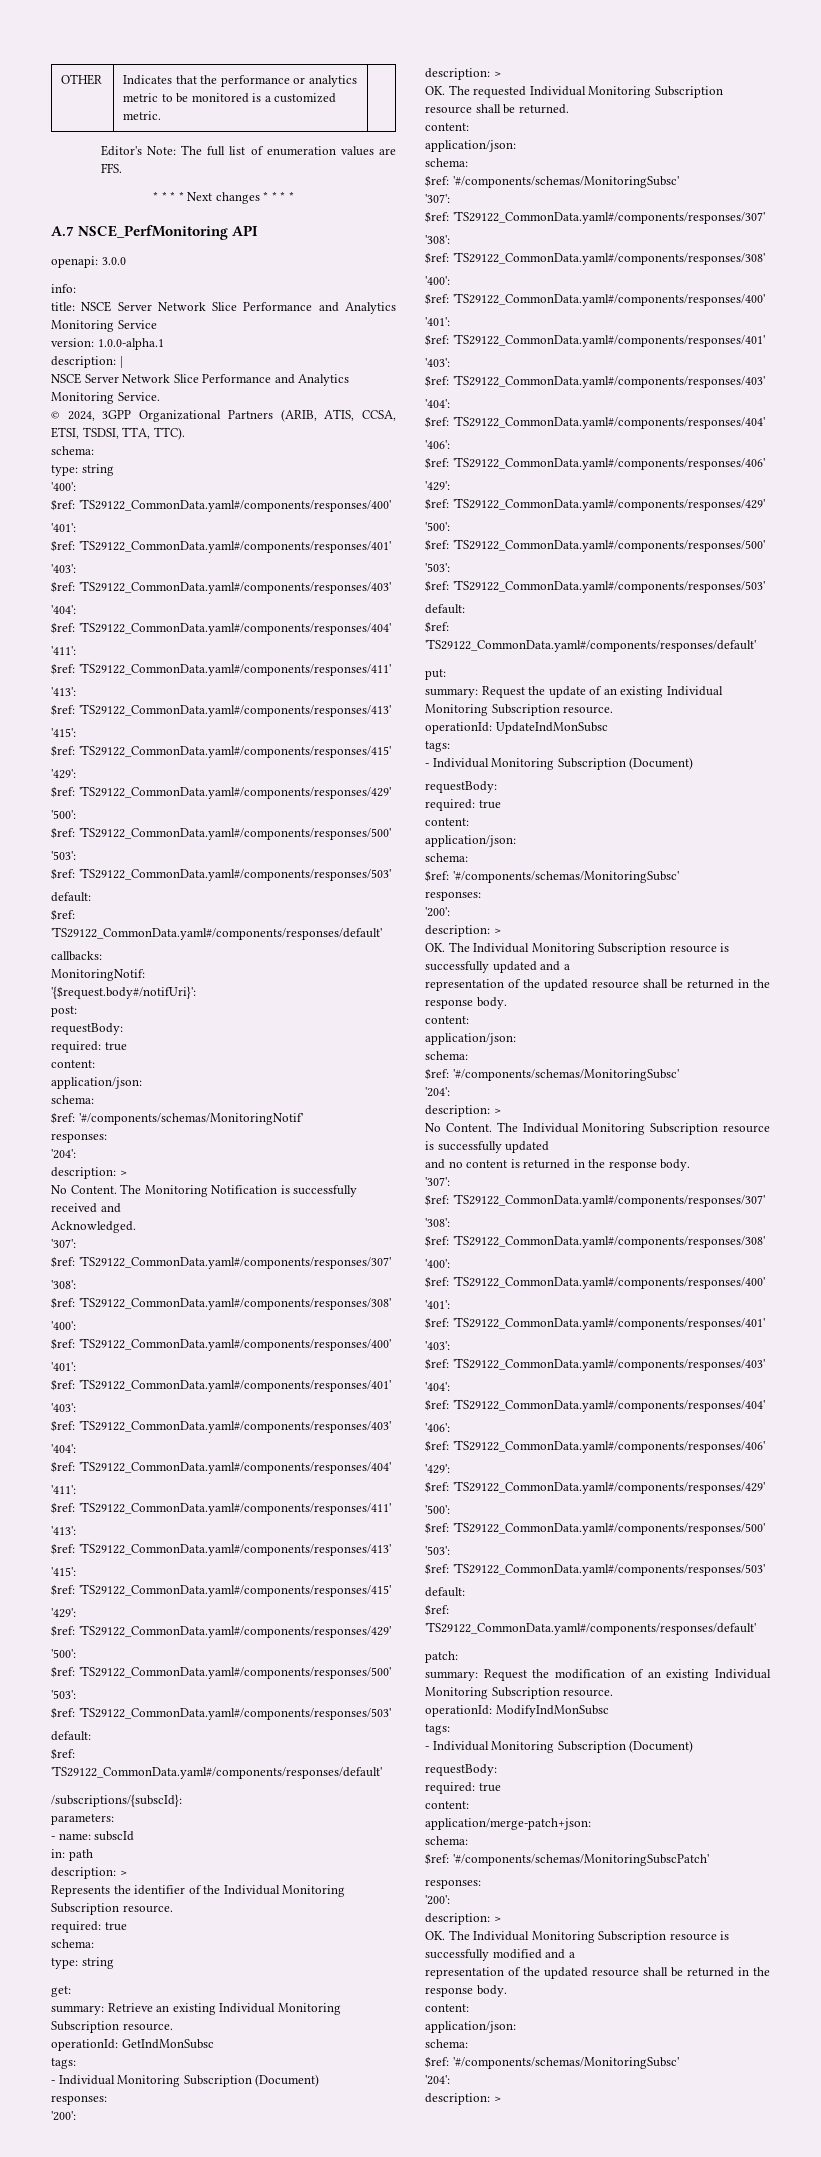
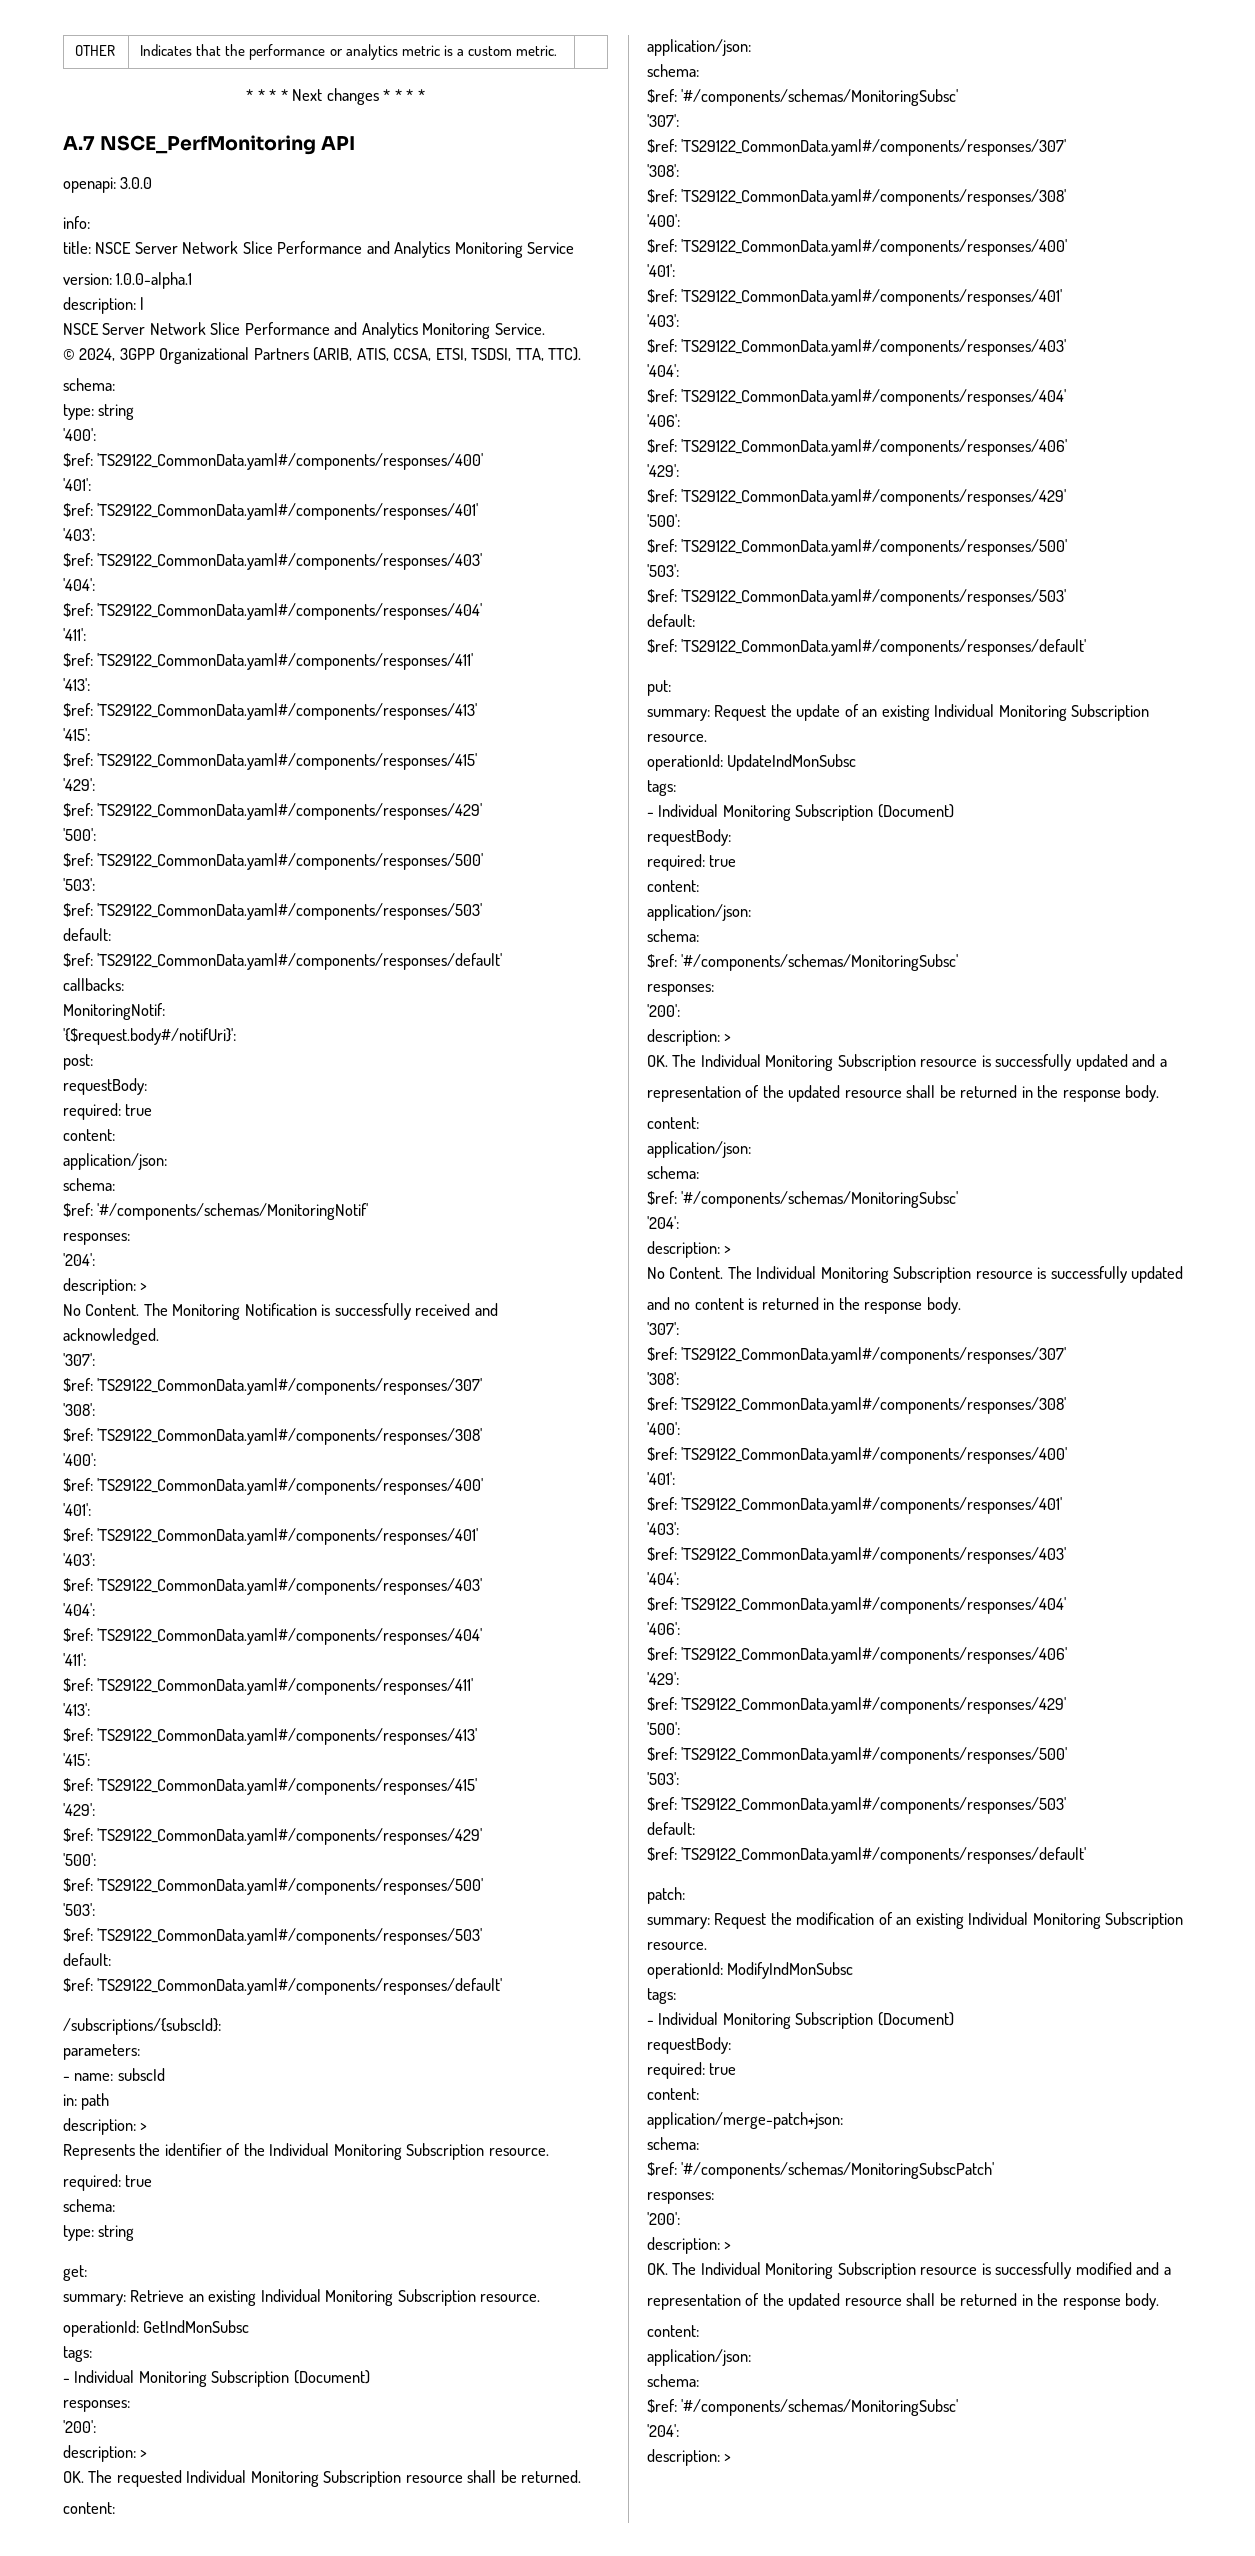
[161,93,249,103] to be monitored -> (440, 50) none
[274,93,337,103] customized -> [467,46,512,56] custom
[100,145,397,156] [100,163,122,173] // Editor's Note: The full list of enumeration values are FFS. -> (557, 50) none
[51,1221,136,1233] Acknowledged. -> [63,1328,159,1345] acknowledged.

